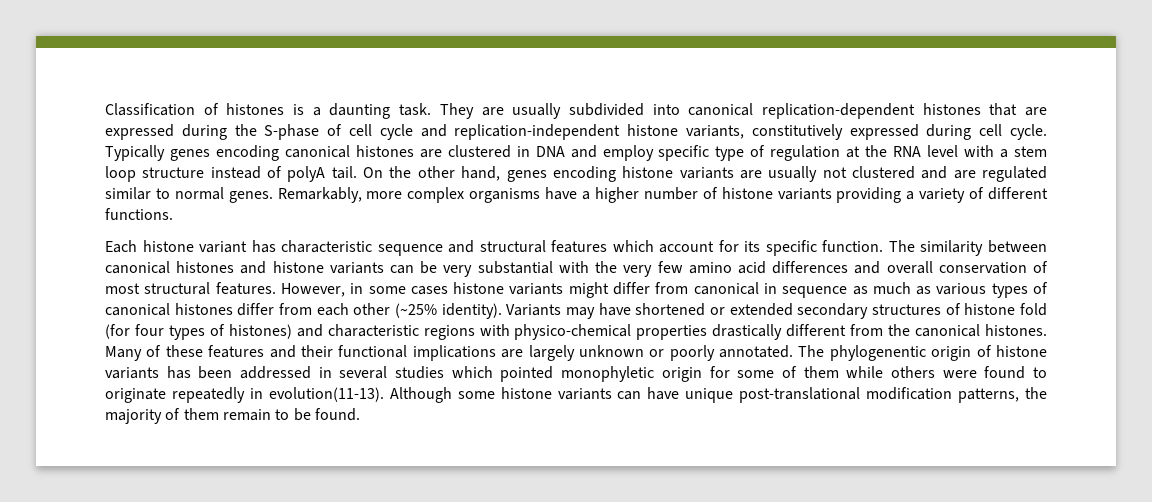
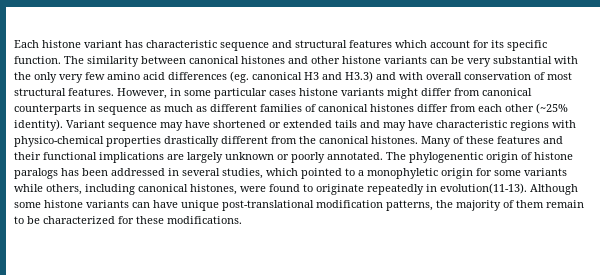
[105,103,1047,119] [105,124,1047,140] [105,145,1048,161] [105,166,1048,182] [105,187,1049,203] [105,208,173,220] Classification of histones is a daunting task. They are usually subdivided into canonical replication-dependent histones that are expressed during the S-phase of cell cycle and replication-independent histone variants, constitutively expressed during cell cycle. Typically genes encoding canonical histones are clustered in DNA and employ specific type of regulation at the RNA level with a stem loop structure instead of polyA tail. On the other hand, genes encoding histone variants are usually not clustered and are regulated similar to normal genes. Remarkably, more complex organisms have a higher number of histone variants providing a variety of different functions. // -> (14, 44) none
(267, 267) none -> [311,56,340,64] other
(618, 267) none -> [34,72,57,83] only
[854,261,881,274] and -> [230,71,423,83] (eg. canonical H3 and H3.3) and with
(406, 290) none -> [214,88,267,99] particular
(759, 288) none -> [14,104,81,115] counterparts
[936,283,1028,298] various types -> [210,104,302,112] different families
[506,304,562,316] Variants -> [66,120,157,131] Variant sequence
[797,303,1047,319] [105,324,323,340] secondary structures of histone fold (for four types of histones) and -> [335,120,433,131] tails and may have
[105,367,159,379] variants -> [14,168,58,179] paralogs
[395,366,445,379] studies -> [222,168,263,179] studies,
(554, 374) none -> [345,168,364,176] to a
[781,366,935,378] of them while others -> [524,168,567,176] [14,184,237,195] variants while others, including canonical histones,
[314,408,360,421] found. -> [43,216,242,224] characterized for these modifications.

